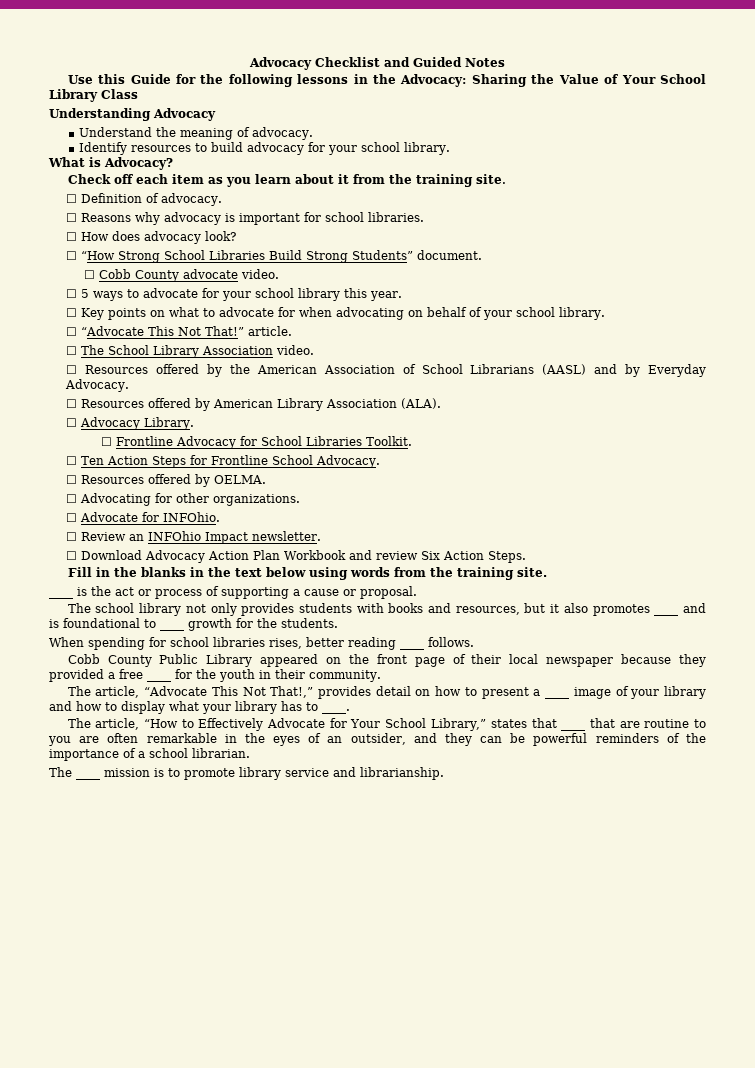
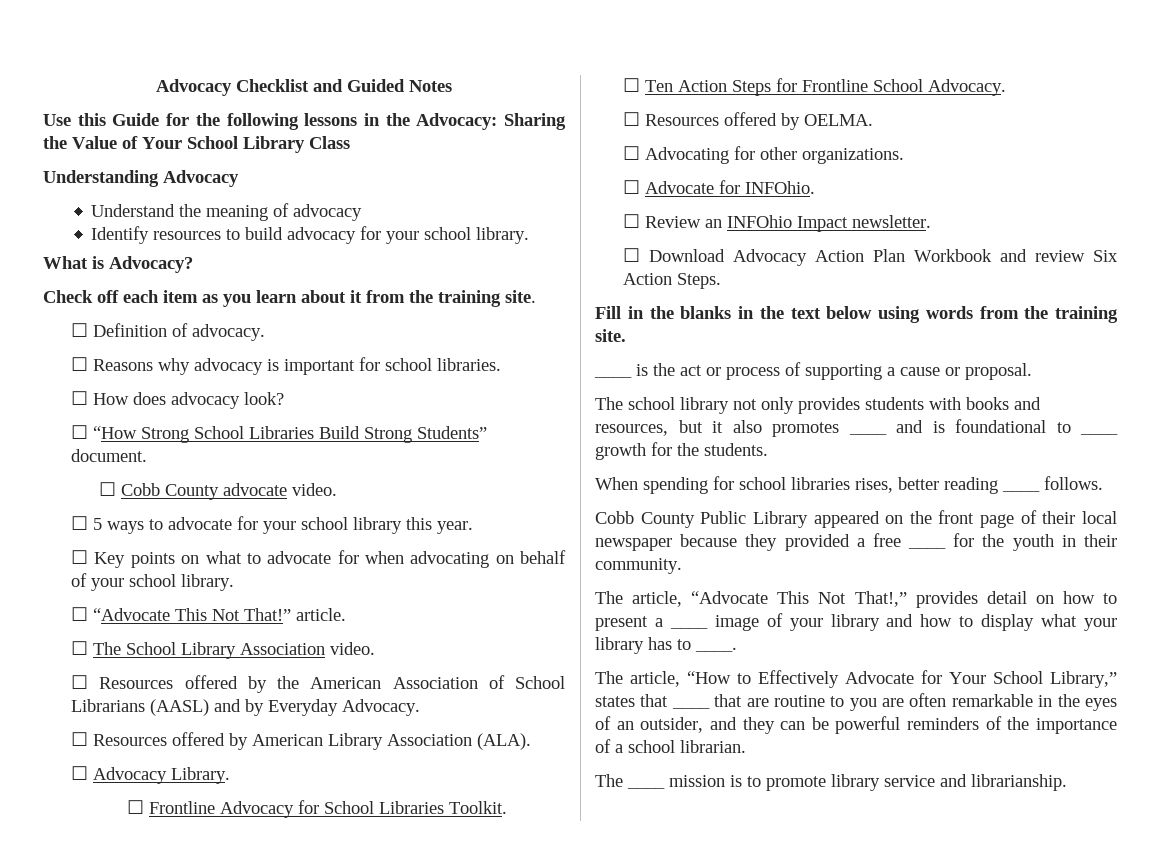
[252,127,314,140] advocacy. -> [293,204,363,221] advocacy

